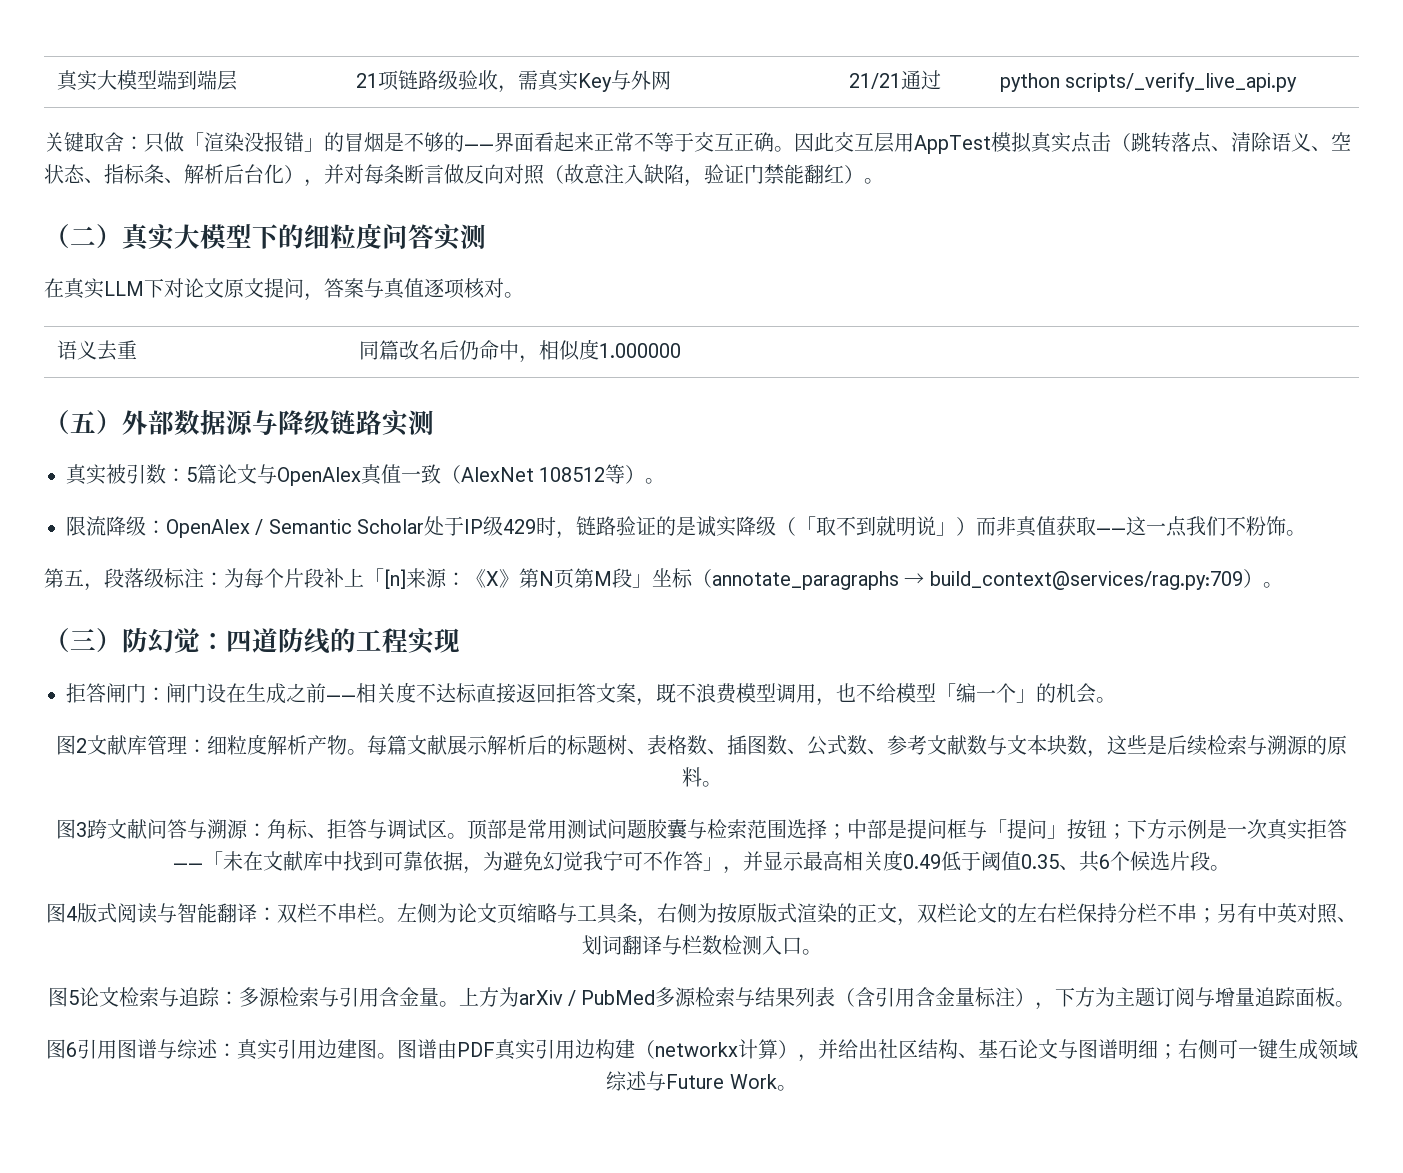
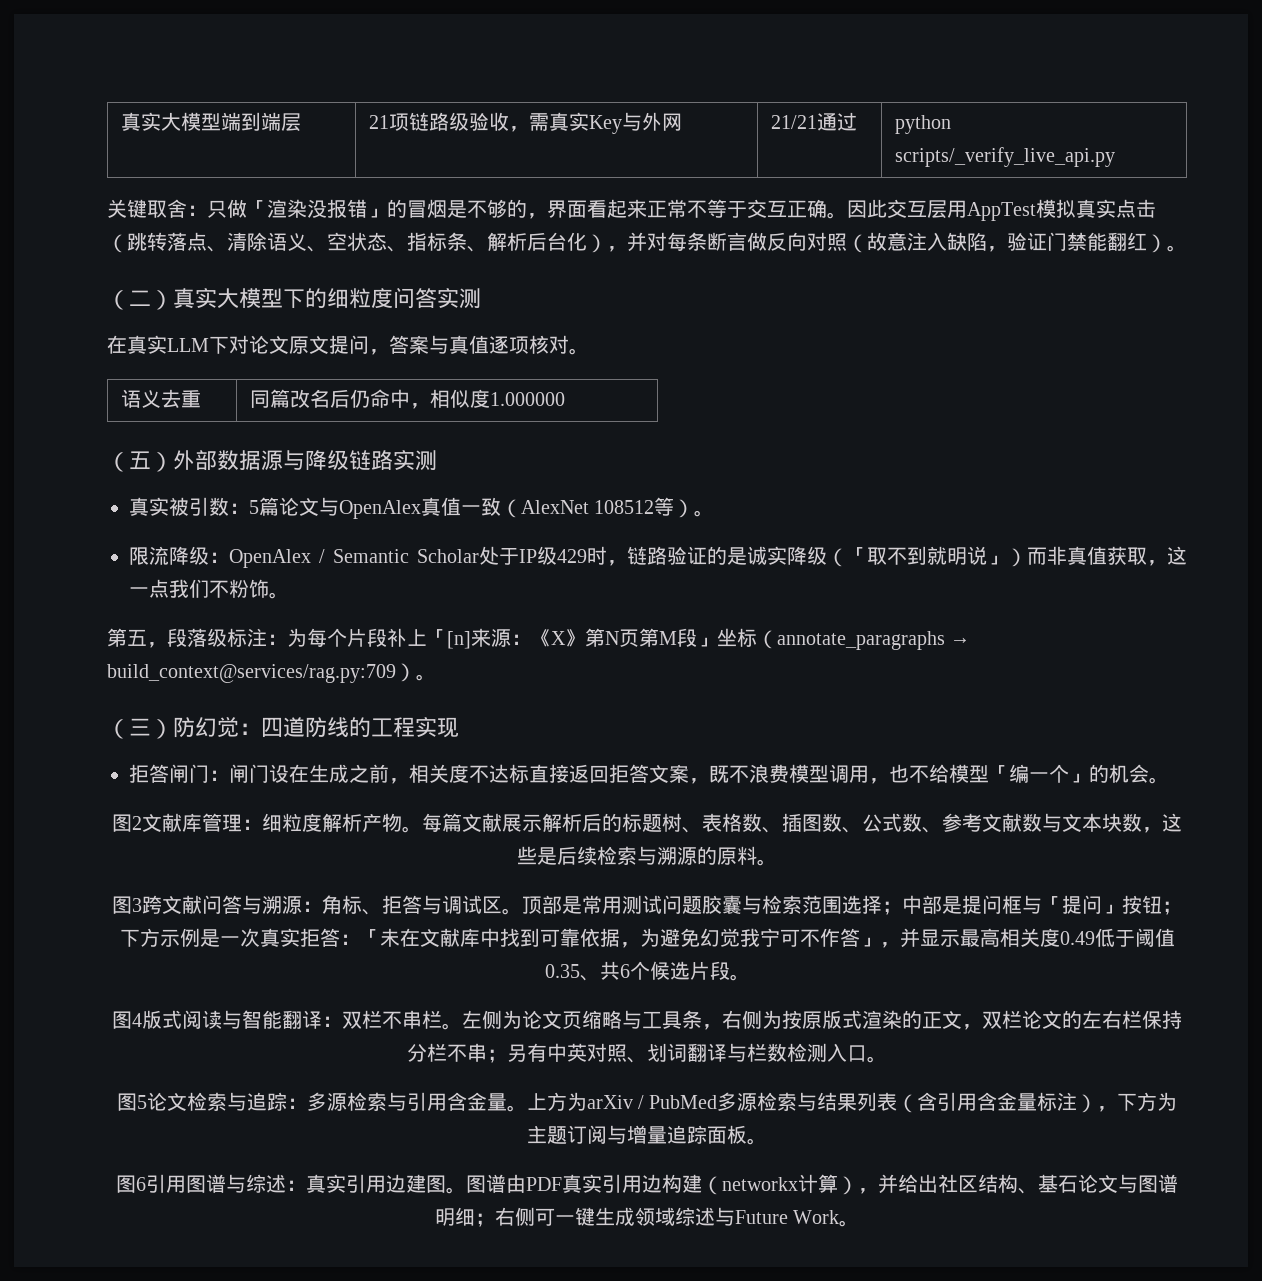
[464,144,494,150] —— -> [527,213,547,219] ，
[1096,528,1127,534] —— -> [1147,560,1167,566] ，
[326,695,356,701] —— -> [389,778,409,784] ，
[173,863,203,869] —— -> [339,934,360,945] ：

